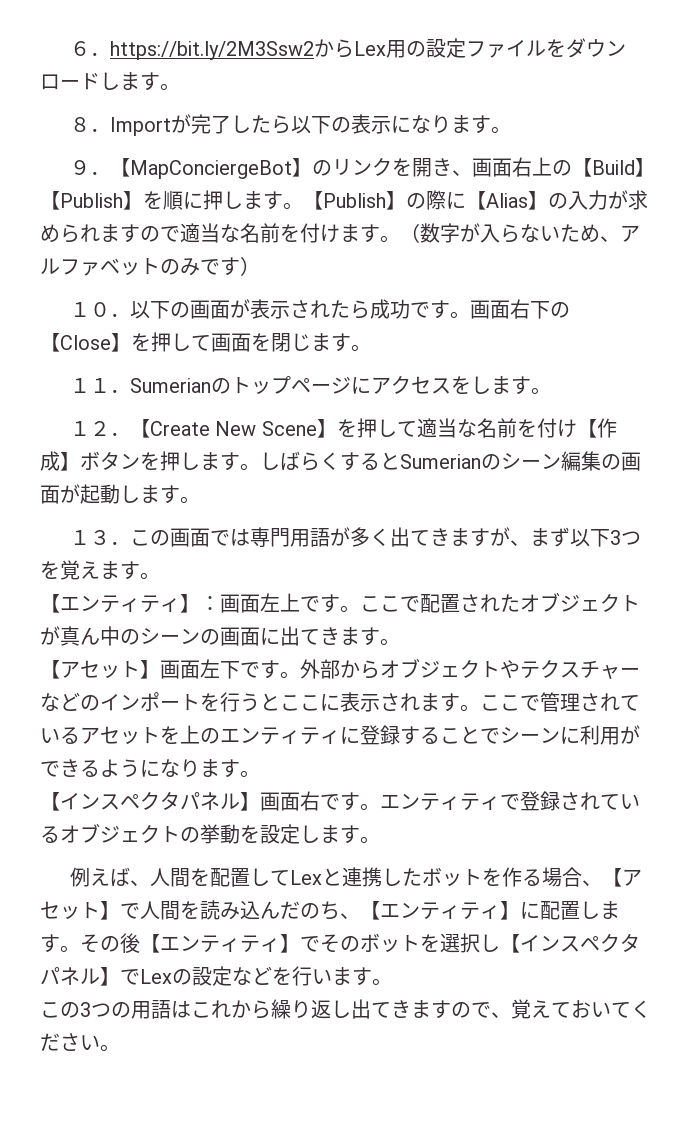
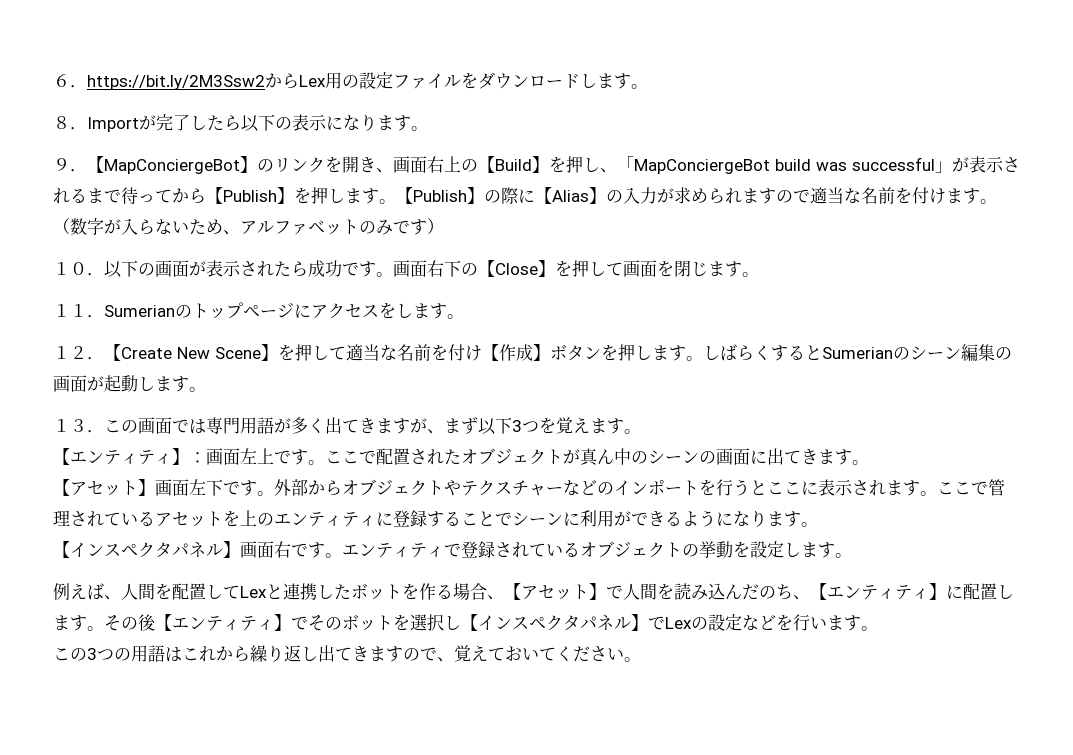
(655, 167) none -> [549,156,1020,174] [53,187,206,204] を押し、「MapConciergeBot build was successful」が表示されるまで待ってから
[163,191,203,210] 順に -> (311, 195) none

